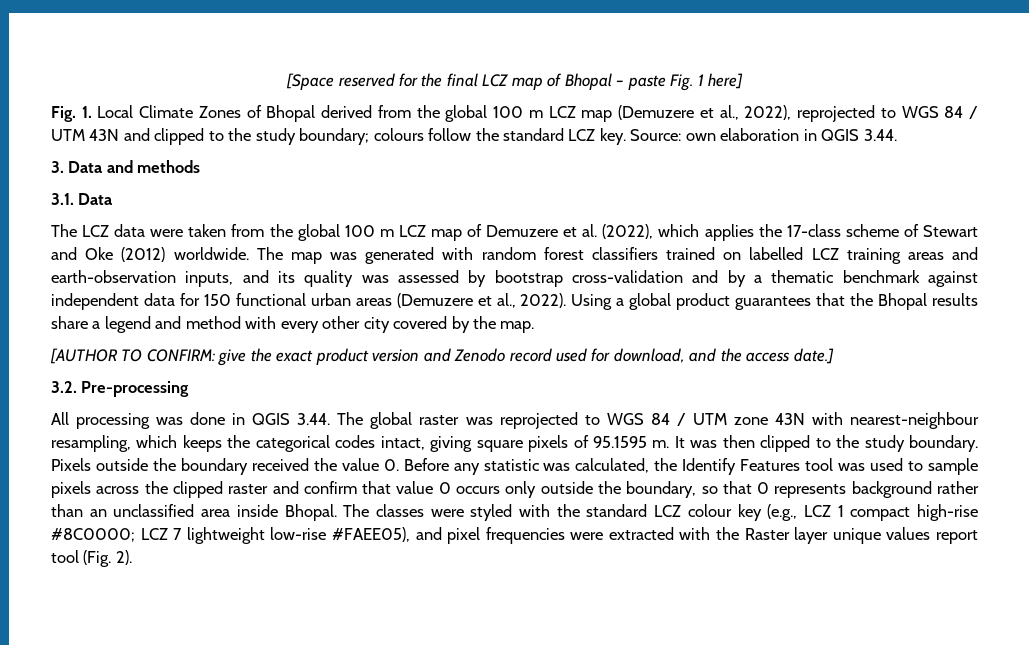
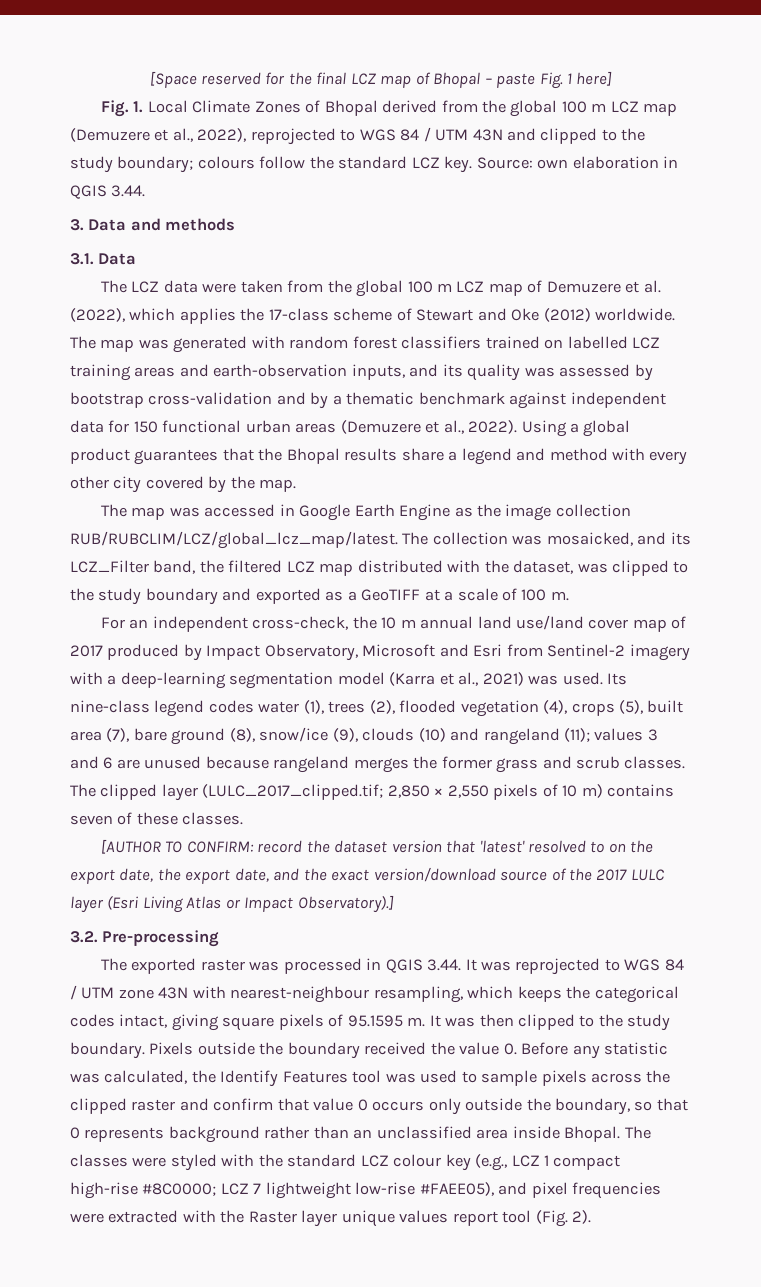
[50,348,834,366] [51,381,190,397] [51,412,460,429] [AUTHOR TO CONFIRM: give the exact product version and Zenodo record used for download, and the access date.] // 3.2. Pre-processing // All processing was done in QGIS 3.44. The global raster -> [100,504,631,521] [70,531,691,549] [70,560,689,576] [70,588,569,605] [100,615,687,632] [70,644,690,661] [70,672,628,689] [70,700,684,717] [70,727,658,745] [70,756,686,773] [70,784,675,801] [70,812,244,825] [100,839,654,854] [70,867,665,884] [70,895,394,913] [70,930,220,947] [100,958,477,974] The map was accessed in Google Earth Engine as the image collection RUB/RUBCLIM/LCZ/global_lcz_map/latest. The collection was mosaicked, and its LCZ_Filter band, the filtered LCZ map distributed with the dataset, was clipped to the study boundary and exported as a GeoTIFF at a scale of 100 m. // For an independent cross-check, the 10 m annual land use/land cover map of 2017 produced by Impact Observatory, Microsoft and Esri from Sentinel-2 imagery with a deep-learning segmentation model (Karra et al., 2021) was used. Its nine-class legend codes water (1), trees (2), flooded vegetation (4), crops (5), built area (7), bare ground (8), snow/ice (9), clouds (10) and rangeland (11); values 3 and 6 are unused because rangeland merges the former grass and scrub classes. The clipped layer (LULC_2017_clipped.tif; 2,850 × 2,550 pixels of 10 m) contains seven of these classes. // [AUTHOR TO CONFIRM: record the dataset version that 'latest' resolved to on the export date, the export date, and the exact version/download source of the 2017 LULC layer (Esri Living Atlas or Impact Observatory).] // 3.2. Pre-processing // The exported raster was processed in QGIS 3.44. It

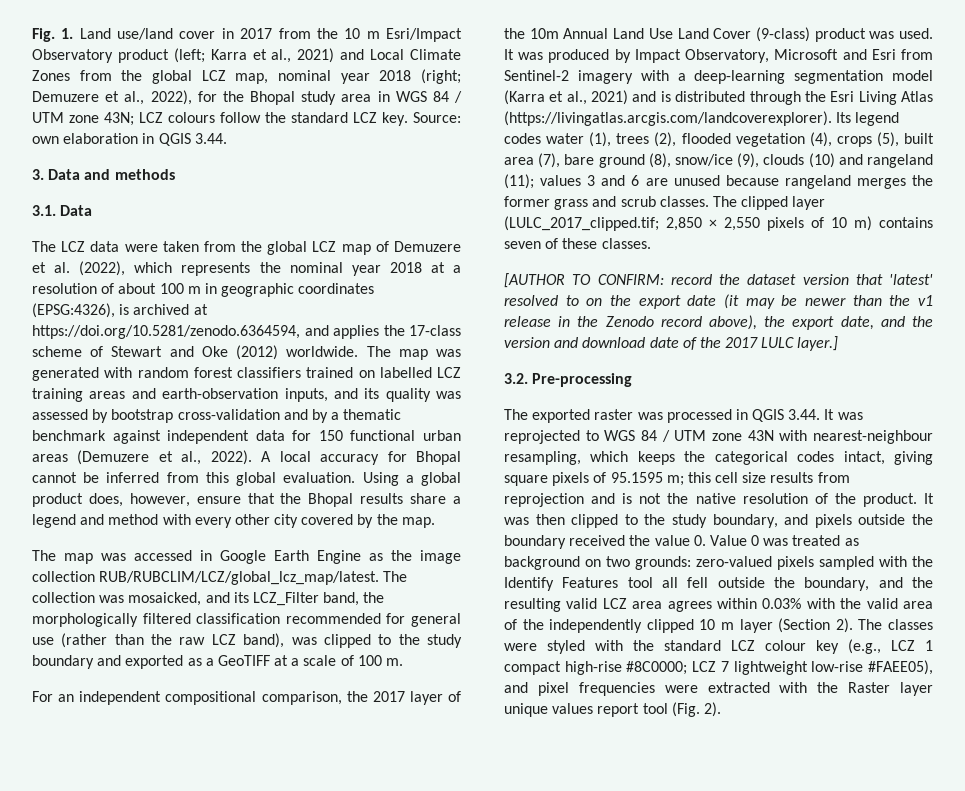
[149,71,613,89] [100,100,678,117] [70,127,646,145] [70,156,194,173] [Space reserved for the final LCZ map of Bhopal – paste Fig. 1 here] // Fig. 1. Local Climate Zones of Bhopal derived from the global 100 m LCZ map (Demuzere et al., 2022), reprojected to WGS 84 / UTM 43N and clipped to the study boundary; -> [32,28,463,42] [32,48,462,63] [32,69,461,84] [32,90,463,105] [32,112,163,126] Fig. 1. Land use/land cover in 2017 from the 10 m Esri/Impact Observatory product (left; Karra et al., 2021) and Local Climate Zones from the global LCZ map, nominal year 2018 (right; Demuzere et al., 2022), for the Bhopal study area in WGS 84 / UTM zone 43N; LCZ
[407,281,453,293] 100 m -> (308, 248) none
(176, 314) none -> [181,262,462,276] [32,283,375,297] [32,303,208,318] [32,325,329,339] represents the nominal year 2018 at a resolution of about 100 m in geographic coordinates (EPSG:4326), is archived at https://doi.org/10.5281/zenodo.6364594, and
(518, 427) none -> [261,451,462,465] [32,472,356,486] A local accuracy for Bhopal cannot be inferred from this global evaluation.
[134,449,219,465] guarantees -> [88,493,241,507] does, however, ensure
[228,560,574,576] filtered LCZ map distributed with the dataset, -> [32,613,461,627] [32,633,285,648] morphologically filtered classification recommended for general use (rather than the raw LCZ band),
[252,615,687,632] [70,645,103,657] cross-check, the 10 m annual land use/land cover map of 2017 -> [165,691,461,705] [504,27,933,42] [504,49,544,60] compositional comparison, the 2017 layer of the 10m Annual Land Use Land Cover (9-class) product was used. It was
[528,672,628,685] [70,700,150,713] was used. Its nine-class -> [632,91,933,105] [504,111,852,126] and is distributed through the Esri Living Atlas (https://livingatlas.arcgis.com/landcoverexplorer). Its
[119,868,154,882] date, -> [687,294,933,309] [504,315,757,330] date (it may be newer than the v1 release in the Zenodo record above),
[331,867,665,882] [70,895,394,913] exact version/download source of the 2017 LULC layer (Esri Living Atlas or Impact Observatory).] -> [504,336,839,351] version and download date of the 2017 LULC layer.]
[407,1017,426,1027] m. -> [666,472,850,486] [504,493,917,507] m; this cell size results from reprojection and is not the native resolution of the product.
[70,1042,194,1059] boundary. Pixels -> [712,514,852,528] boundary, and pixels
[521,1042,669,1059] [70,1070,671,1087] [70,1098,688,1115] [70,1126,621,1143] Before any statistic was calculated, the Identify Features tool was used to sample pixels across the clipped raster and confirm that value 0 occurs only outside the boundary, so that 0 represents background rather than an unclassified area inside Bhopal. -> [709,535,859,546] [504,556,933,570] [504,577,933,591] [504,598,933,612] [504,618,853,633] Value 0 was treated as background on two grounds: zero-valued pixels sampled with the Identify Features tool all fell outside the boundary, and the resulting valid LCZ area agrees within 0.03% with the valid area of the independently clipped 10 m layer (Section 2).

